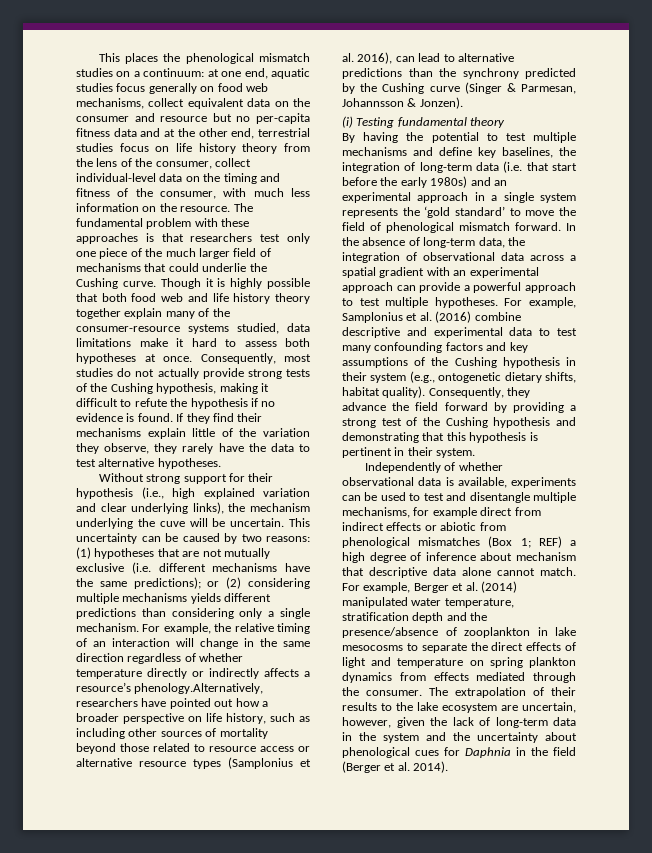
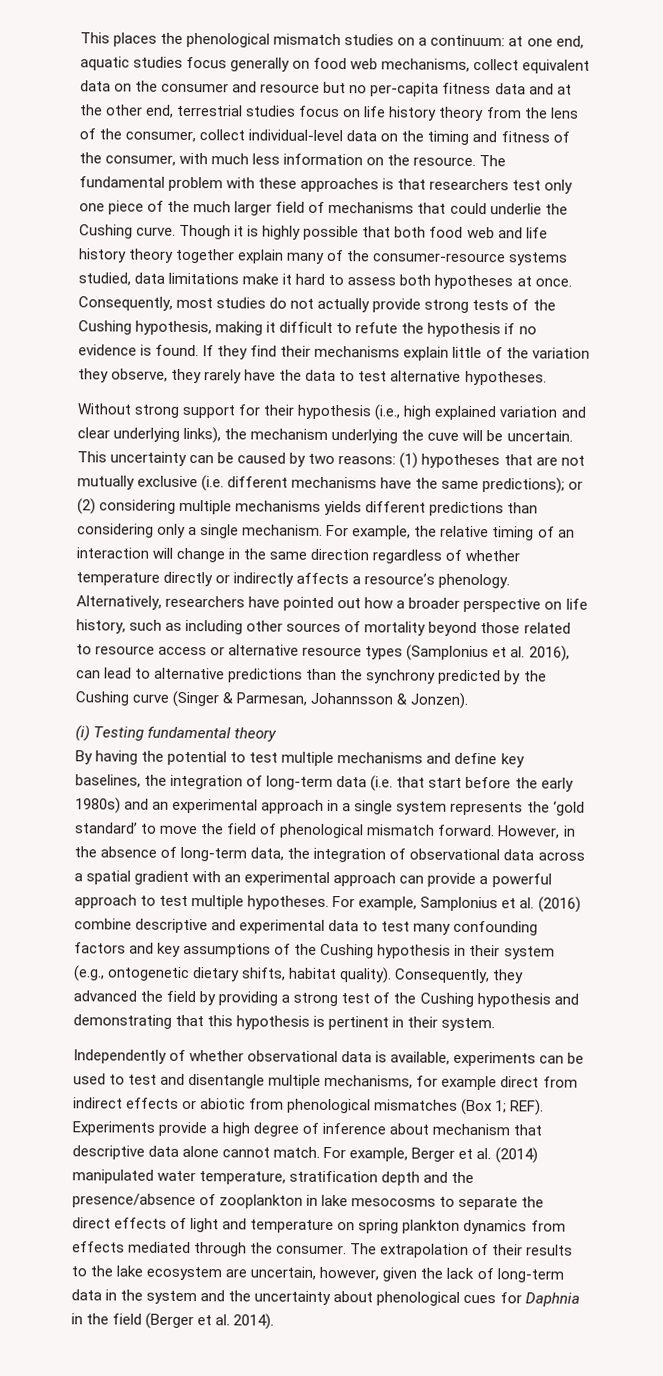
[134,683,264,694] phenology.Alternatively, -> [438,573,511,589] [76,595,162,610] phenology. Alternatively,
[566,223,576,231] In -> [497,825,576,839] However, in
[342,402,488,411] advance the field forward -> [73,990,197,1003] advanced the field
[538,536,562,548] REF) -> [510,1099,545,1116] [72,1121,208,1137] REF). Experiments provide

